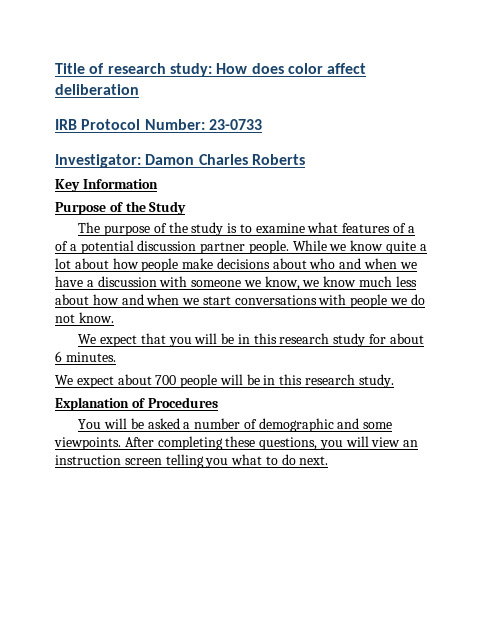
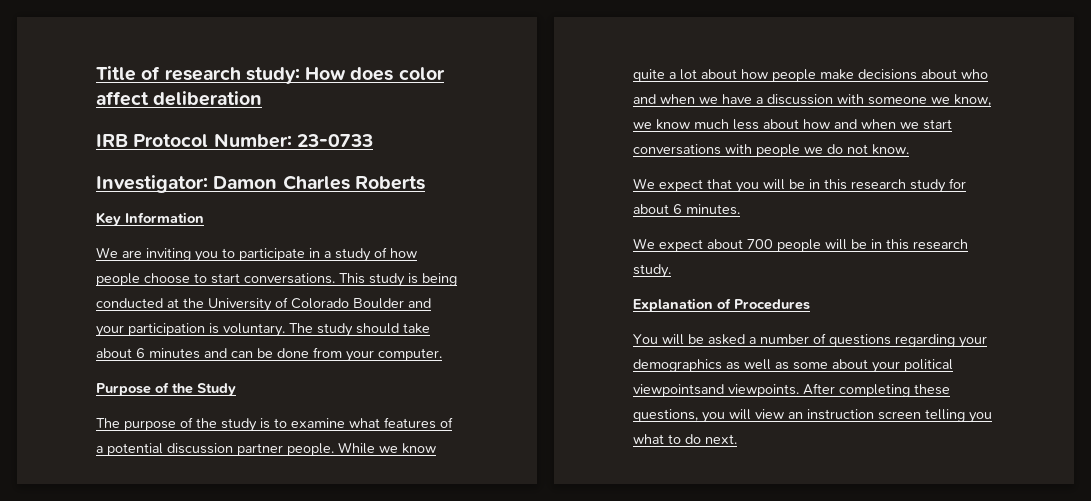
(158, 184) none -> [96,247,417,262] [96,273,457,287] [96,297,431,312] [96,323,430,337] [96,347,442,362] // We are inviting you to participate in a study of how people choose to start conversations. This study is being conducted at the University of Colorado Boulder and your participation is voluntary. The study should take about 6 minutes and can be done from your computer.
[55,241,77,251] of a -> (103, 449) none
[258,418,393,432] demographic and some -> [829,334,987,348] [633,359,953,373] [633,384,724,397] questions regarding your demographics as well as some about your political viewpointsand

